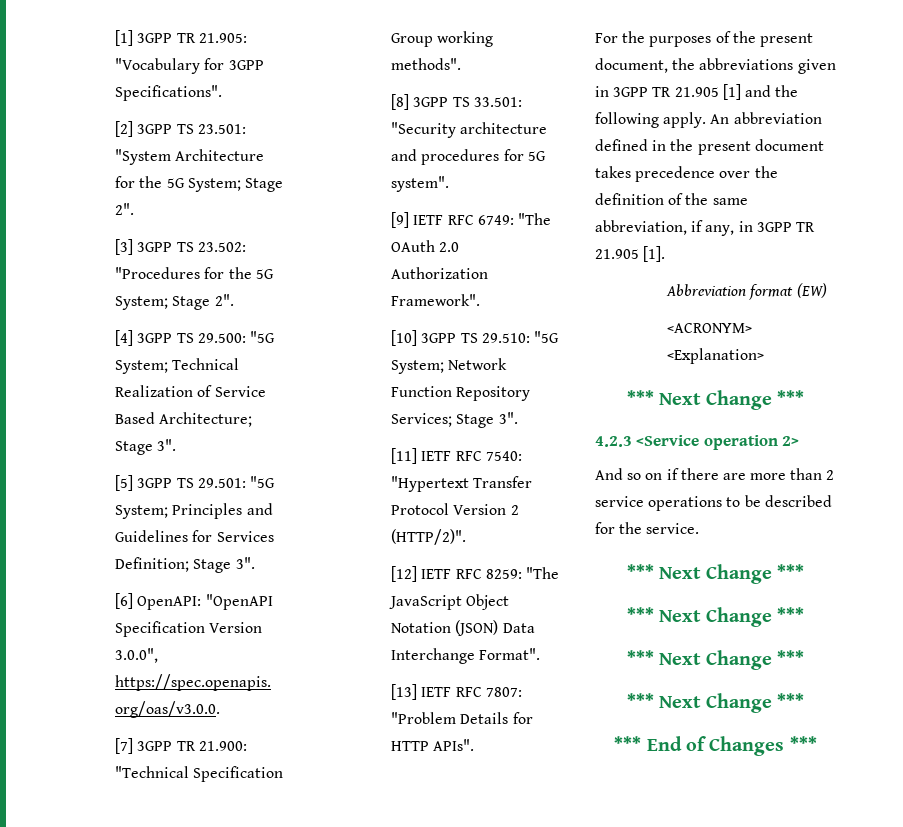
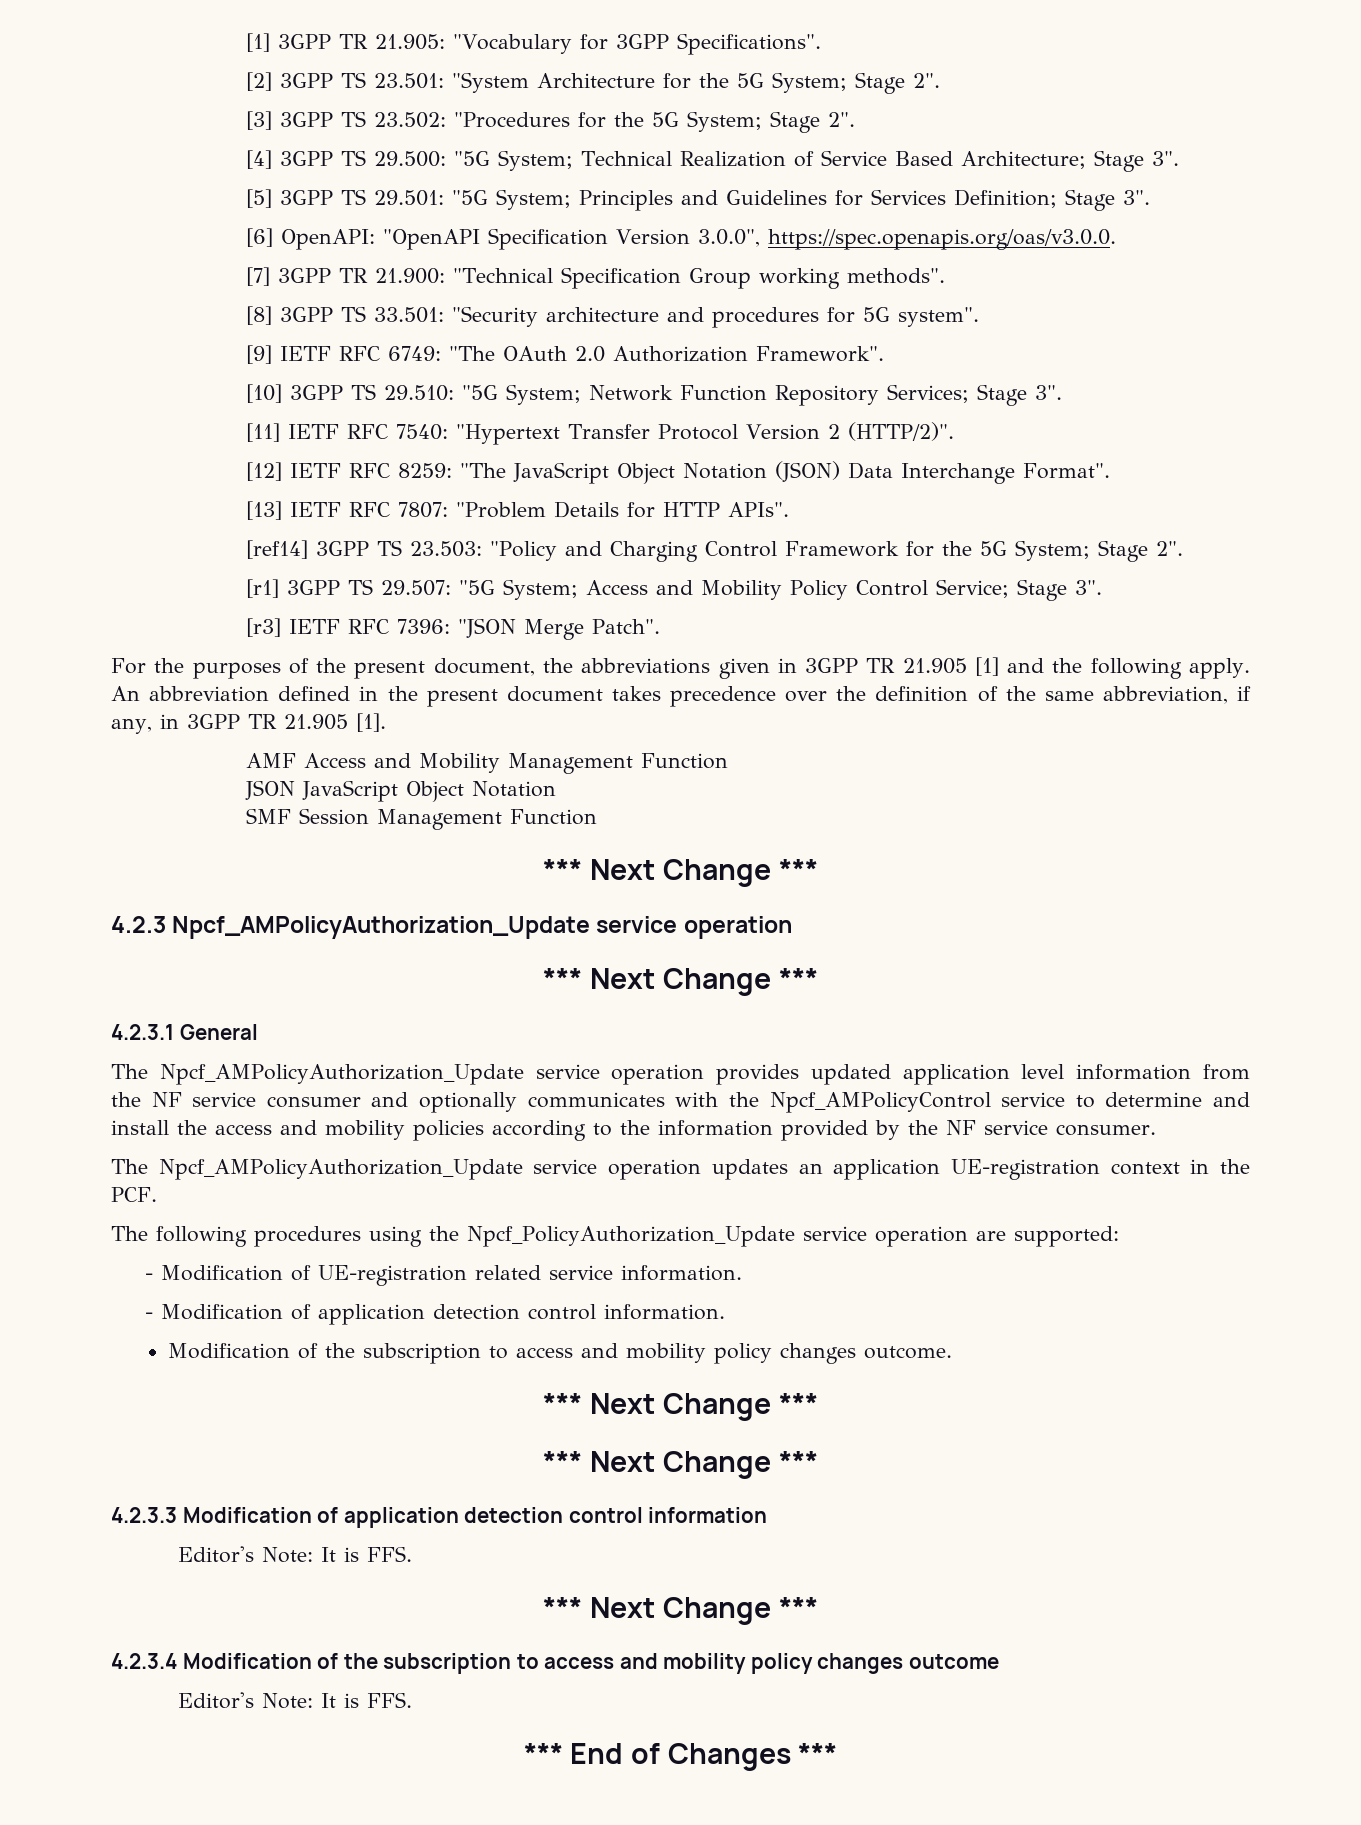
(475, 745) none -> [245,540,1183,562] [245,579,1102,601] [245,618,660,640] // [ref14] 3GPP TS 23.503: "Policy and Charging Control Framework for the 5G System; Stage 2". // [r1] 3GPP TS 29.507: "5G System; Access and Mobility Policy Control Service; Stage 3". // [r3] IETF RFC 7396: "JSON Merge Patch".
[666,283,827,300] [667,323,753,333] [667,348,765,364] Abbreviation format (EW) // <ACRONYM> <Explanation> -> [245,753,728,774] [244,780,556,802] [245,808,597,830] AMF Access and Mobility Management Function // JSON JavaScript Object Notation // SMF Session Management Function
[636,435,800,450] [595,468,835,480] [595,495,832,511] [595,522,700,534] [626,564,805,584] [626,607,805,627] [626,650,805,670] [626,693,805,713] <Service operation 2> // And so on if there are more than 2 service operations to be described for the service. // *** Next Change *** // *** Next Change *** // *** Next Change *** // *** Next Change *** -> [172,916,792,939] [543,968,818,996] [111,1024,258,1040] [111,1064,1251,1085] [111,1092,1250,1113] [111,1120,1156,1141] [111,1159,1250,1180] [111,1187,157,1202] [111,1226,1119,1247] [144,1265,742,1286] [144,1304,725,1325] [168,1343,953,1364] [543,1393,818,1421] [543,1451,818,1479] [111,1507,768,1528] [178,1546,413,1563] [543,1597,818,1625] [111,1653,999,1674] [178,1692,413,1709] Npcf_AMPolicyAuthorization_Update service operation // *** Next Change *** // 4.2.3.1 General // The Npcf_AMPolicyAuthorization_Update service operation provides updated application level information from the NF service consumer and optionally communicates with the Npcf_AMPolicyControl service to determine and install the access and mobility policies according to the information provided by the NF service consumer. // The Npcf_AMPolicyAuthorization_Update service operation updates an application UE-registration context in the PCF. // The following procedures using the Npcf_PolicyAuthorization_Update service operation are supported: // - Modification of UE-registration related service information. // - Modification of application detection control information. // Modification of the subscription to access and mobility policy changes outcome. // *** Next Change *** // *** Next Change *** // 4.2.3.3 Modification of application detection control information // Editor's Note: It is FFS. // *** Next Change *** // 4.2.3.4 Modification of the subscription to access and mobility policy changes outcome // Editor's Note: It is FFS.

